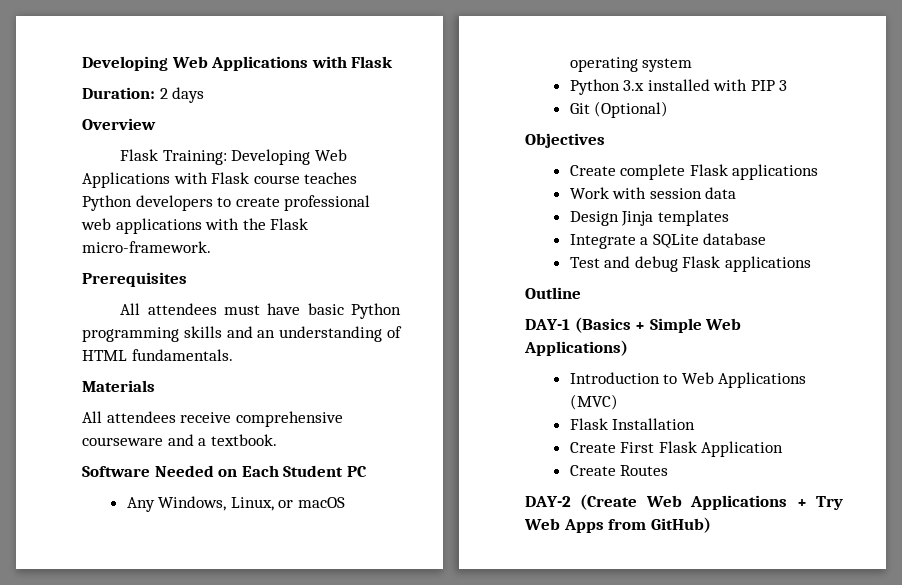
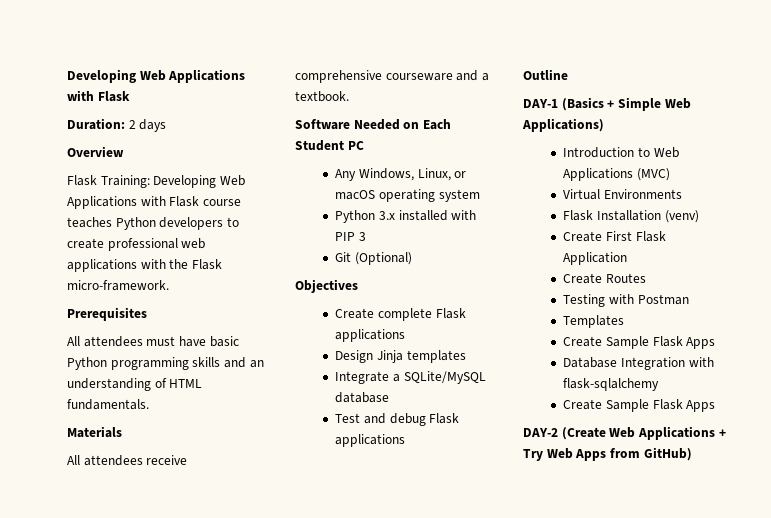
[569,187,737,199] // Work with session data -> (406, 335) none
[652,234,699,248] SQLite -> [403,371,486,384] SQLite/MySQL
(618, 402) none -> [563,189,683,200] // Virtual Environments
(696, 424) none -> [664,210,699,223] (venv)
(669, 470) none -> [563,294,689,307] [563,315,625,328] [563,336,716,349] [563,357,714,370] [563,378,660,391] [563,399,716,412] // Testing with Postman // Templates // Create Sample Flask Apps // Database Integration with flask-sqlalchemy // Create Sample Flask Apps

